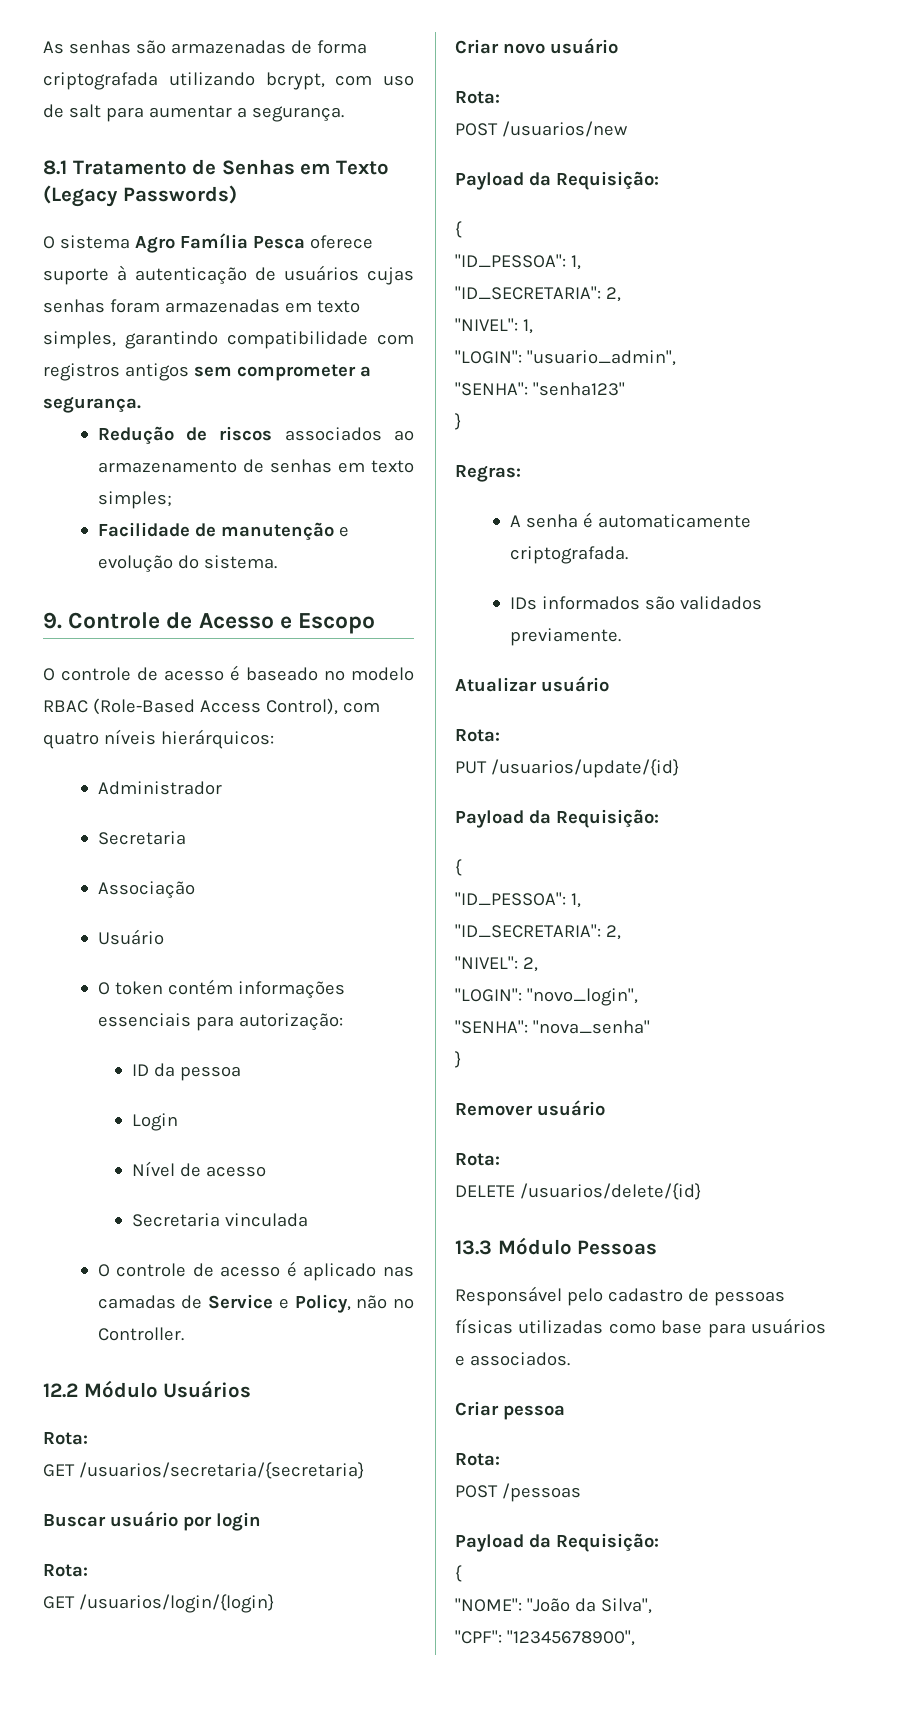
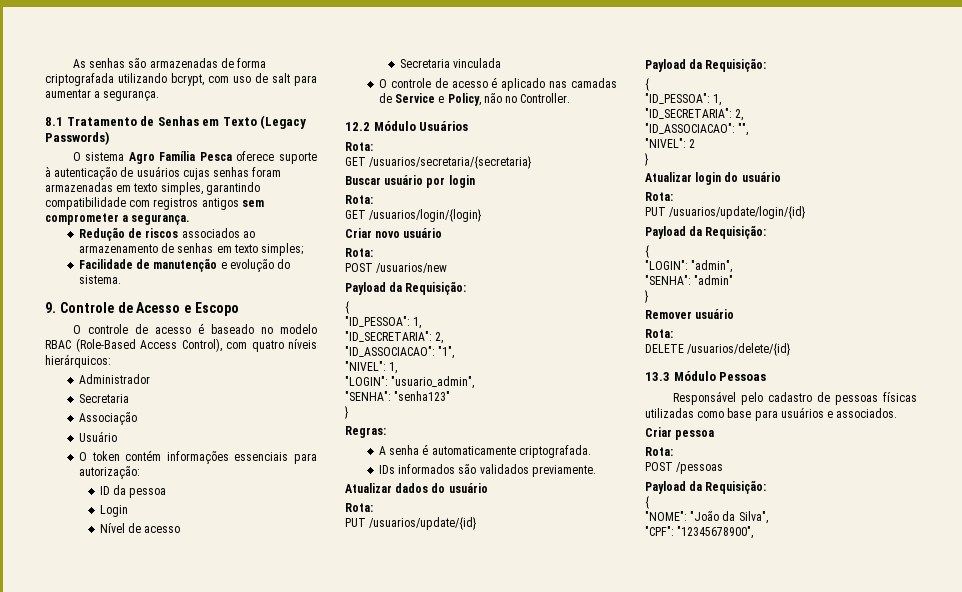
(621, 294) none -> [345,346,455,359] // "ID_ASSOCIACAO": "1",
(537, 684) none -> [395,483,446,493] dados do
[455,956,538,972] [455,988,638,1006] [455,1020,650,1034] // "NIVEL": 2, // "LOGIN": "novo_login", // "SENHA": "nova_senha" -> [645,123,749,136] [645,138,696,148] [644,153,648,166] [645,172,781,185] [645,192,673,201] [645,206,806,219] [645,225,767,239] [645,245,649,258] [645,260,733,273] [645,275,734,285] // "ID_ASSOCIACAO": "", // "NIVEL": 2 // } // Atualizar login do usuário // Rota: // PUT /usuarios/update/login/{id} // Payload da Requisição: // { // "LOGIN": "admin", // "SENHA": "admin"

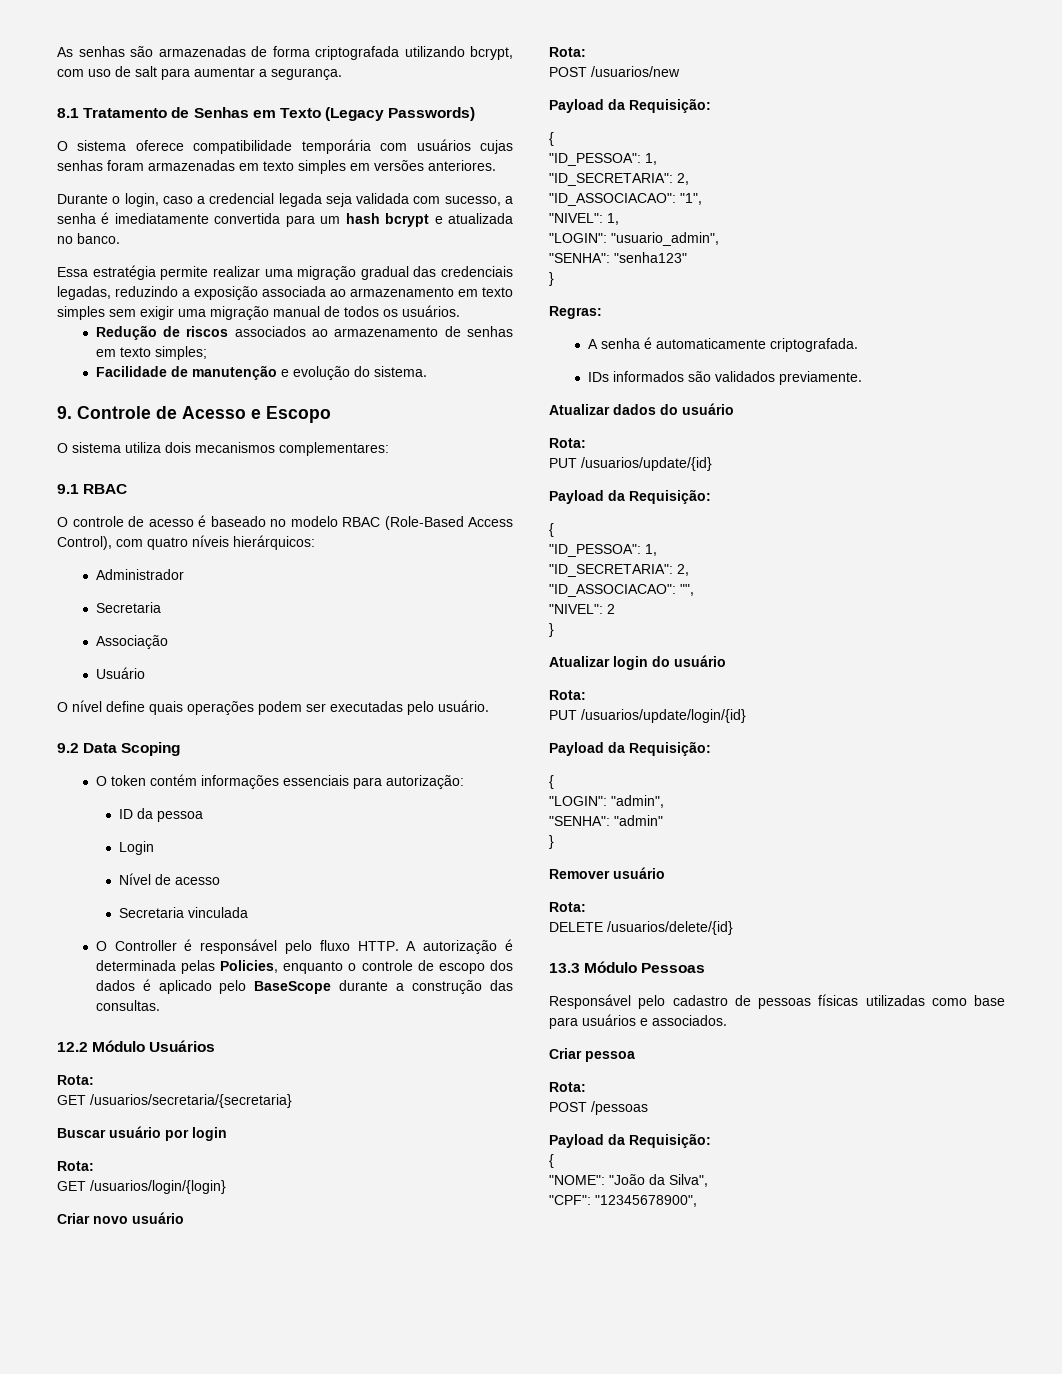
[128,151,317,164] [45,166,134,180] Agro Família Pesca oferece suporte à autenticação de -> [135,139,408,154] oferece compatibilidade temporária com
[160,182,260,195] [45,197,264,210] [45,213,191,225] simples, garantindo compatibilidade com registros antigos sem comprometer a segurança. -> [298,160,496,174] [57,193,513,207] [57,212,514,227] [57,233,120,244] [57,265,513,280] [57,286,513,300] [57,305,460,320] simples em versões anteriores. // Durante o login, caso a credencial legada seja validada com sucesso, a senha é imediatamente convertida para um hash bcrypt e atualizada no banco. // Essa estratégia permite realizar uma migração gradual das credenciais legadas, reduzindo a exposição associada ao armazenamento em texto simples sem exigir uma migração manual de todos os usuários.
(239, 309) none -> [57,442,389,456] [57,484,128,494] // O sistema utiliza dois mecanismos complementares: // 9.1 RBAC
(117, 436) none -> [57,700,489,715] [57,742,181,756] // O nível define quais operações podem ser executadas pelo usuário. // 9.2 Data Scoping
[390,77,617,91] [378,93,571,106] controle de acesso é aplicado nas camadas de Service e Policy, não no Controller. -> [114,939,513,954] [95,960,513,974] [95,979,513,994] [95,1000,160,1011] Controller é responsável pelo fluxo HTTP. A autorização é determinada pelas Policies, enquanto o controle de escopo dos dados é aplicado pelo BaseScope durante a construção das consultas.

